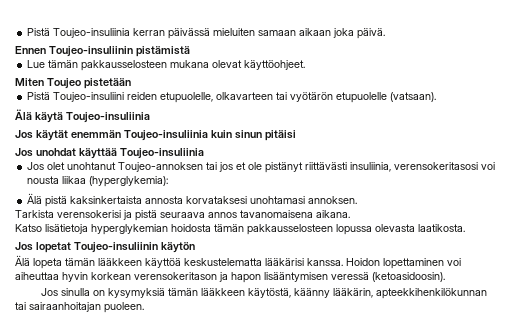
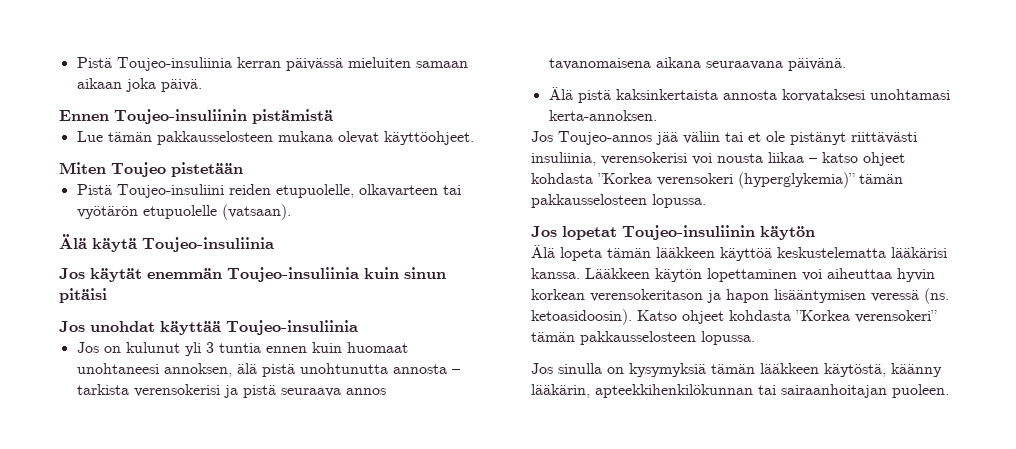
[47,162,496,173] [27,176,169,187] olet unohtanut Toujeo-annoksen tai jos et ole pistänyt riittävästi insuliinia, verensokeritasosi voi nousta liikaa (hyperglykemia): -> [103,342,408,356] [76,363,460,377] [76,384,386,398] [548,57,846,71] on kulunut yli 3 tuntia ennen kuin huomaat unohtaneesi annoksen, älä pistä unohtunutta annosta – tarkista verensokerisi ja pistä seuraava annos tavanomaisena aikana seuraavana päivänä.
[308,196,358,204] [15,210,350,221] [15,224,465,235] annoksen. // Tarkista verensokerisi ja pistä seuraava annos tavanomaisena aikana. // Katso lisätietoja hyperglykemian hoidosta tämän pakkausselosteen lopussa olevasta laatikosta. -> [548,110,657,121] [531,131,917,145] [531,152,905,166] [531,172,903,188] [531,194,706,208] kerta-annoksen. // Jos Toujeo-annos jää väliin tai et ole pistänyt riittävästi insuliinia, verensokerisi voi nousta liikaa – katso ohjeet kohdasta ”Korkea verensokeri (hyperglykemia)” tämän pakkausselosteen lopussa.
[346,258,380,266] Hoidon -> [585,268,702,282] Lääkkeen käytön
[372,272,445,282] (ketoasidoosin). -> [924,288,949,304] [531,309,937,325] [531,331,755,345] (ns. ketoasidoosin). Katso ohjeet kohdasta ”Korkea verensokeri” tämän pakkausselosteen lopussa.

